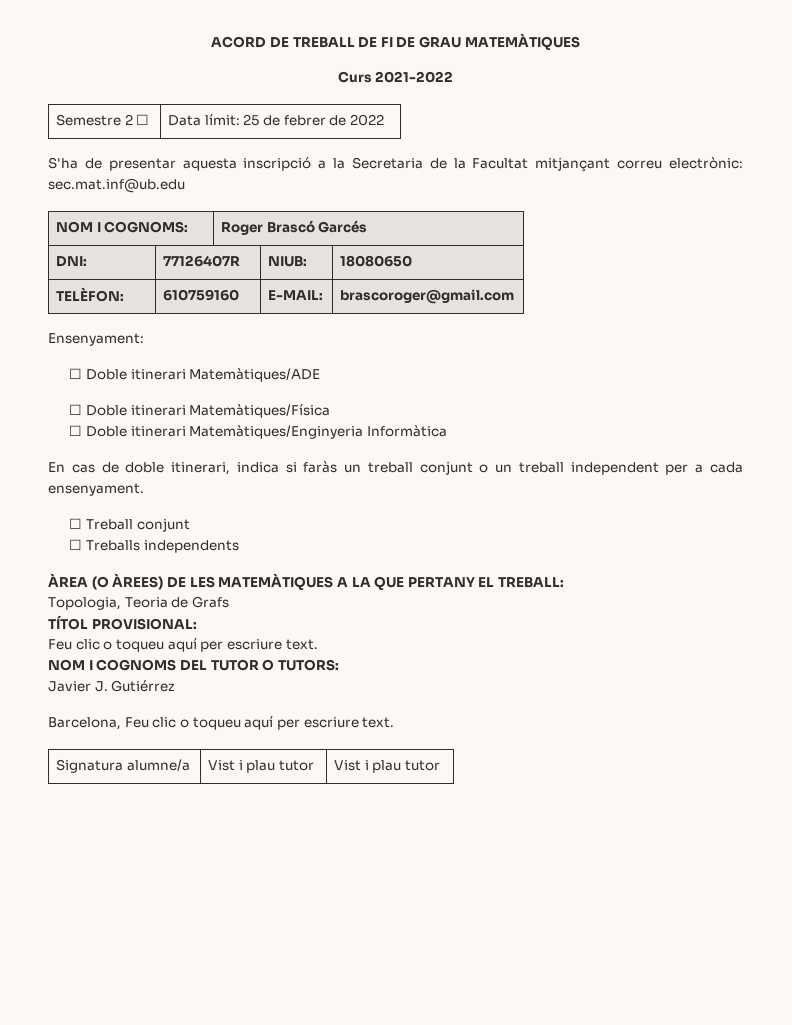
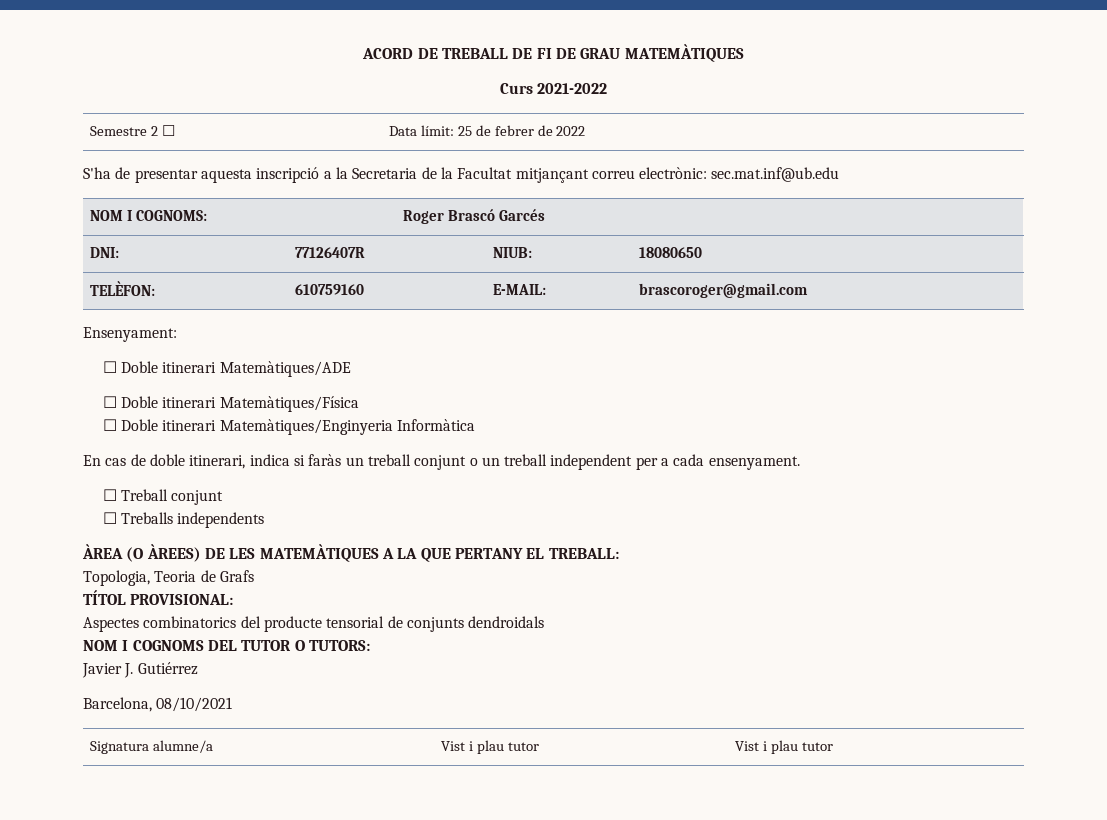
[48,638,318,652] Feu clic o toqueu aquí per escriure text. -> [83,616,545,632] Aspectes combinatorics del producte tensorial de conjunts dendroidals
[124,716,395,730] Feu clic o toqueu aquí per escriure text. -> [156,697,233,712] 08/10/2021

